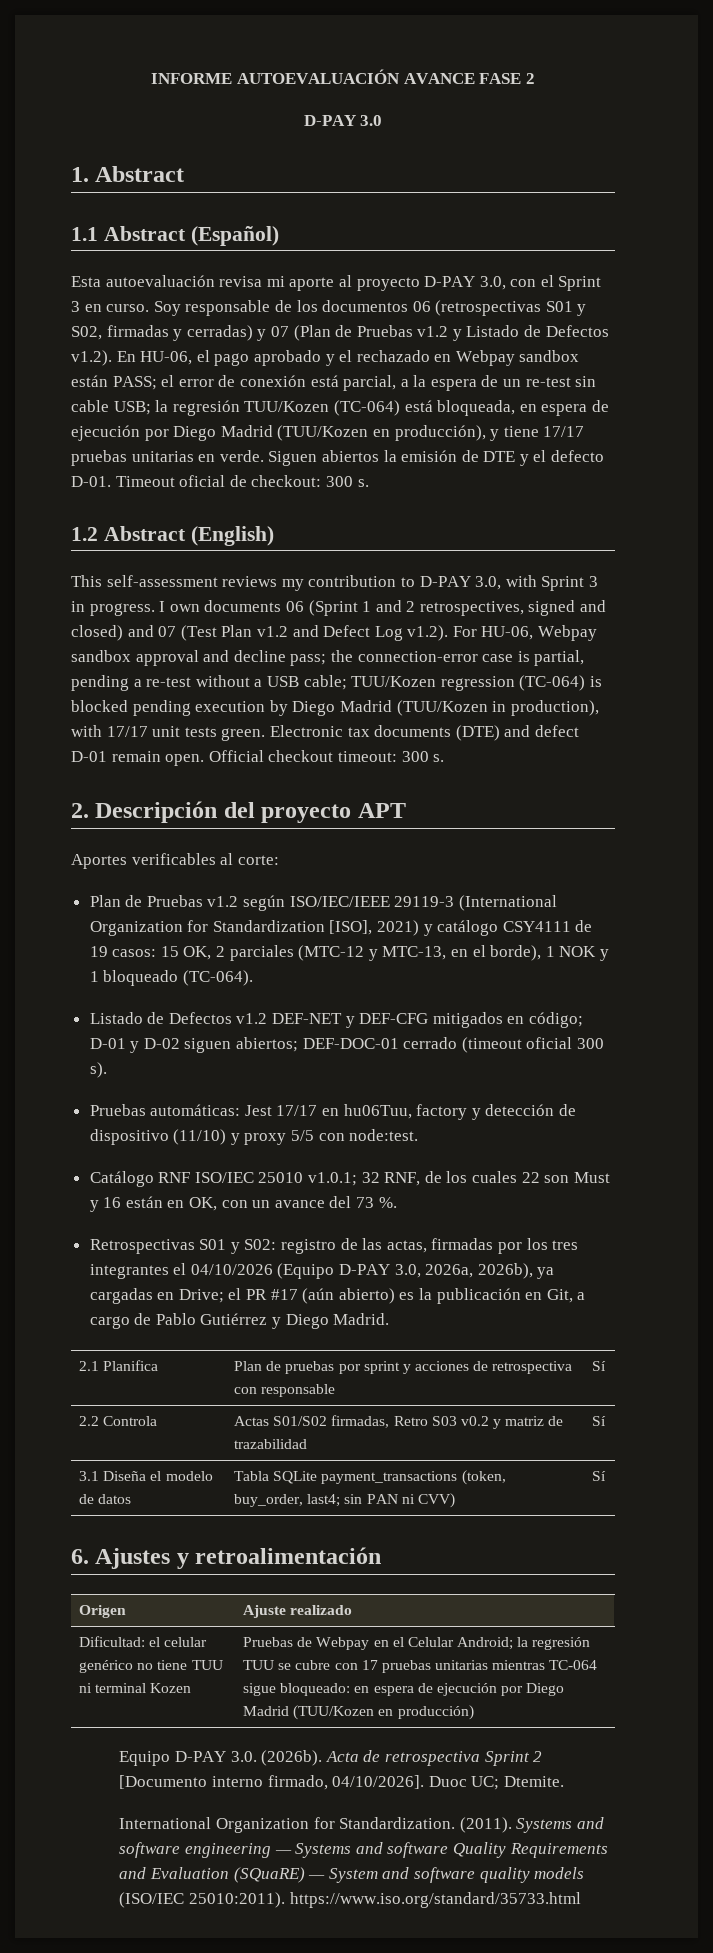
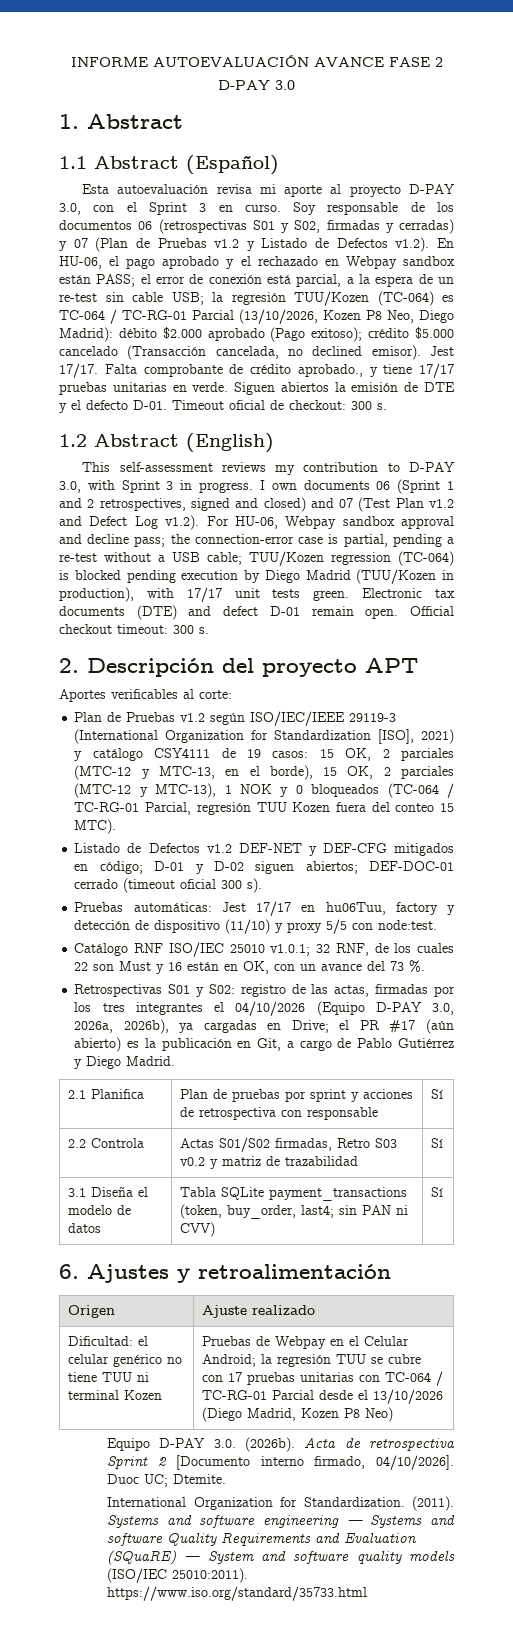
[404,400,609,416] [71,425,486,441] está bloqueada, en espera de ejecución por Diego Madrid (TUU/Kozen en producción), -> [442,295,454,302] [59,309,454,324] [59,327,454,342] [59,345,454,360] [59,363,363,378] es TC-064 / TC-RG-01 Parcial (13/10/2026, Kozen P8 Neo, Diego Madrid): débito $2.000 aprobado (Pago exitoso); crédito $5.000 cancelado (Transacción cancelada, no declined emisor). Jest 17/17. Falta comprobante de crédito aprobado.,
[545,946,609,961] [89,970,253,986] 1 NOK y 1 bloqueado (TC-064). -> [323,766,454,779] [74,783,454,798] [74,802,454,815] [74,819,117,834] 15 OK, 2 parciales (MTC-12 y MTC-13), 1 NOK y 0 bloqueados (TC-064 / TC-RG-01 Parcial, regresión TUU Kozen fuera del conteo 15 MTC).
[492,1660,598,1670] [242,1683,565,1696] [242,1705,474,1720] mientras TC-064 sigue bloqueado: en espera de ejecución por Diego Madrid (TUU/Kozen en producción) -> [358,1371,443,1386] [201,1389,443,1404] [201,1407,393,1422] con TC-064 / TC-RG-01 Parcial desde el 13/10/2026 (Diego Madrid, Kozen P8 Neo)

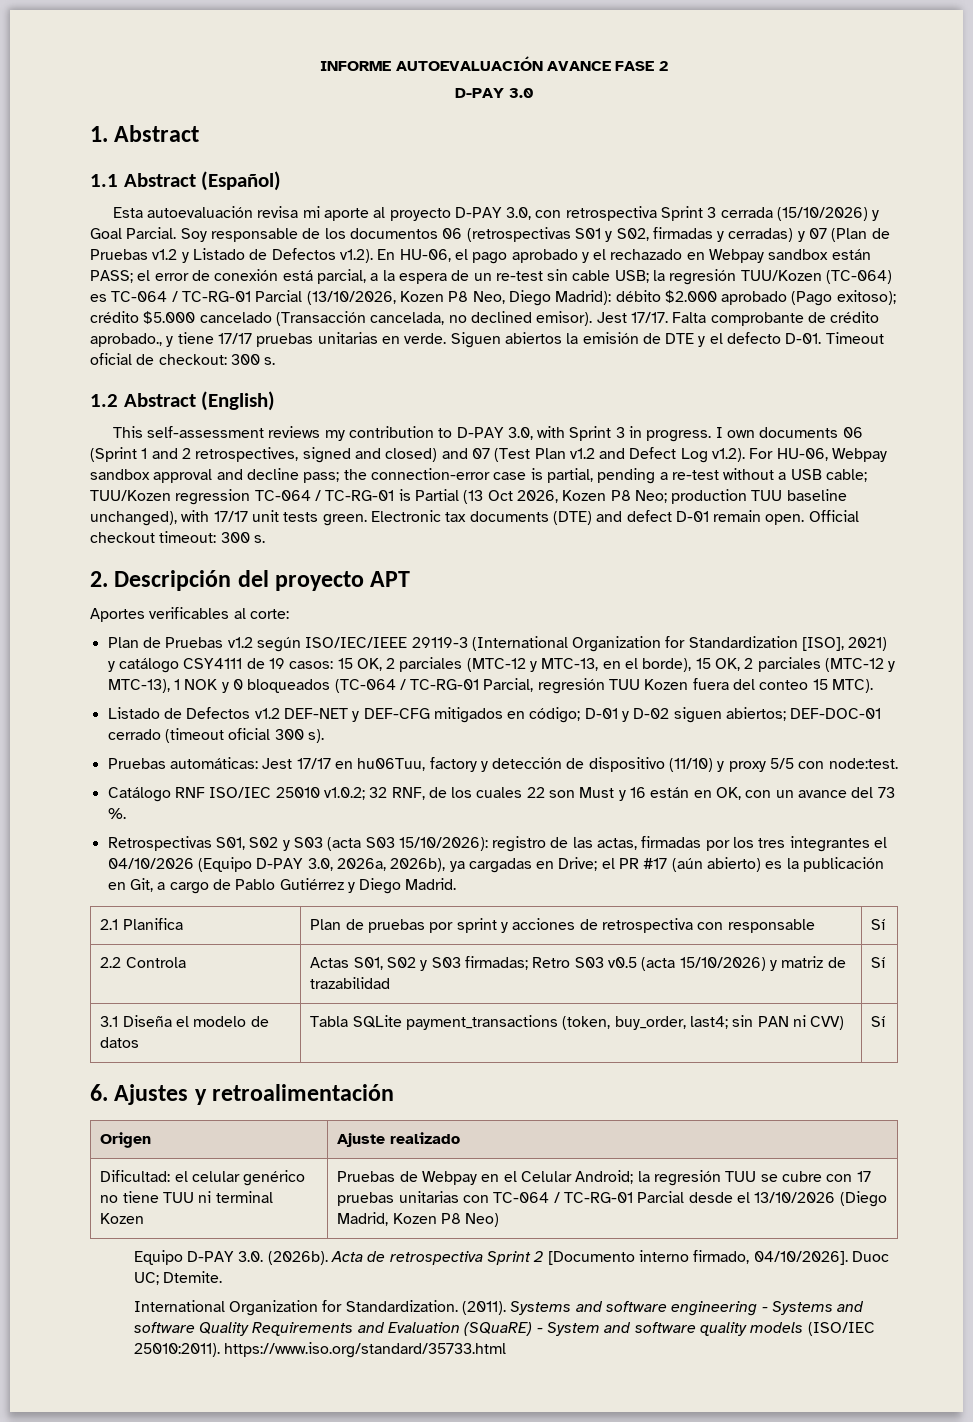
[126,202,281,215] el Sprint 3 en curso. -> [565,206,880,221] [90,227,177,239] retrospectiva Sprint 3 cerrada (15/10/2026) y Goal Parcial.
[398,551,454,566] [59,569,454,584] [59,587,134,602] (TC-064) is blocked pending execution by Diego Madrid (TUU/Kozen in production), -> [254,489,847,504] [90,511,177,526] TC-064 / TC-RG-01 is Partial (13 Oct 2026, Kozen P8 Neo; production TUU baseline unchanged),
[270,944,311,956] v1.0.1; -> [323,787,365,800] v1.0.2;
[168,984,235,997] S01 y S02: -> [215,837,488,851] S01, S02 y S03 (acta S03 15/10/2026):
[218,1137,397,1152] [179,1157,205,1166] S01/S02 firmadas, Retro S03 v0.2 -> [353,956,766,971] S01, S02 y S03 firmadas; Retro S03 v0.5 (acta 15/10/2026)
[346,1520,363,1525] — -> [761,1307,768,1312] -
[184,1556,201,1561] — -> [536,1328,543,1333] -

